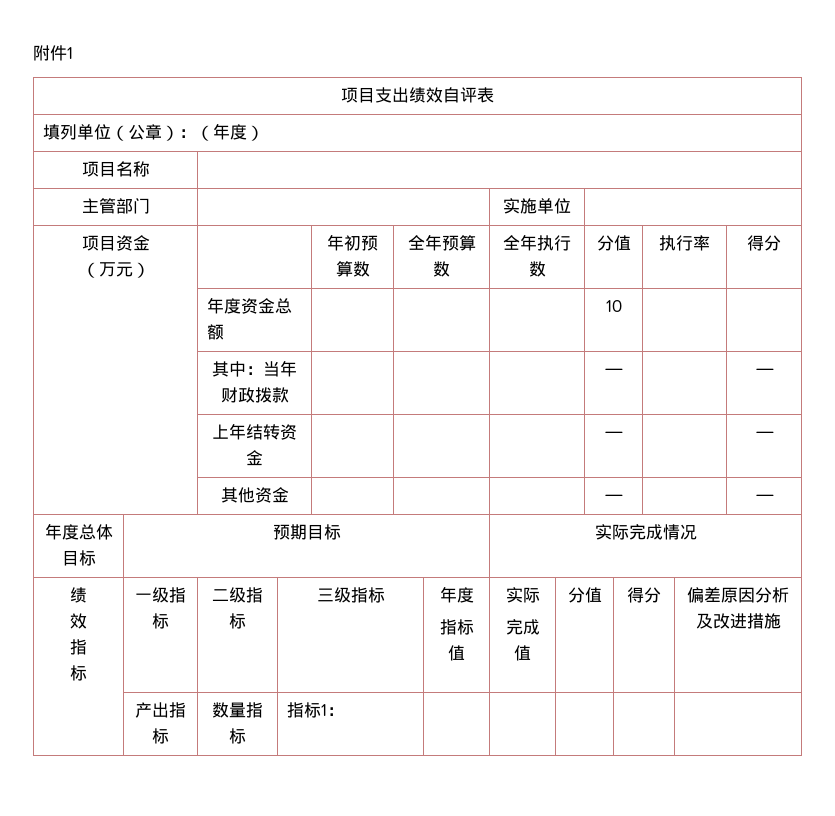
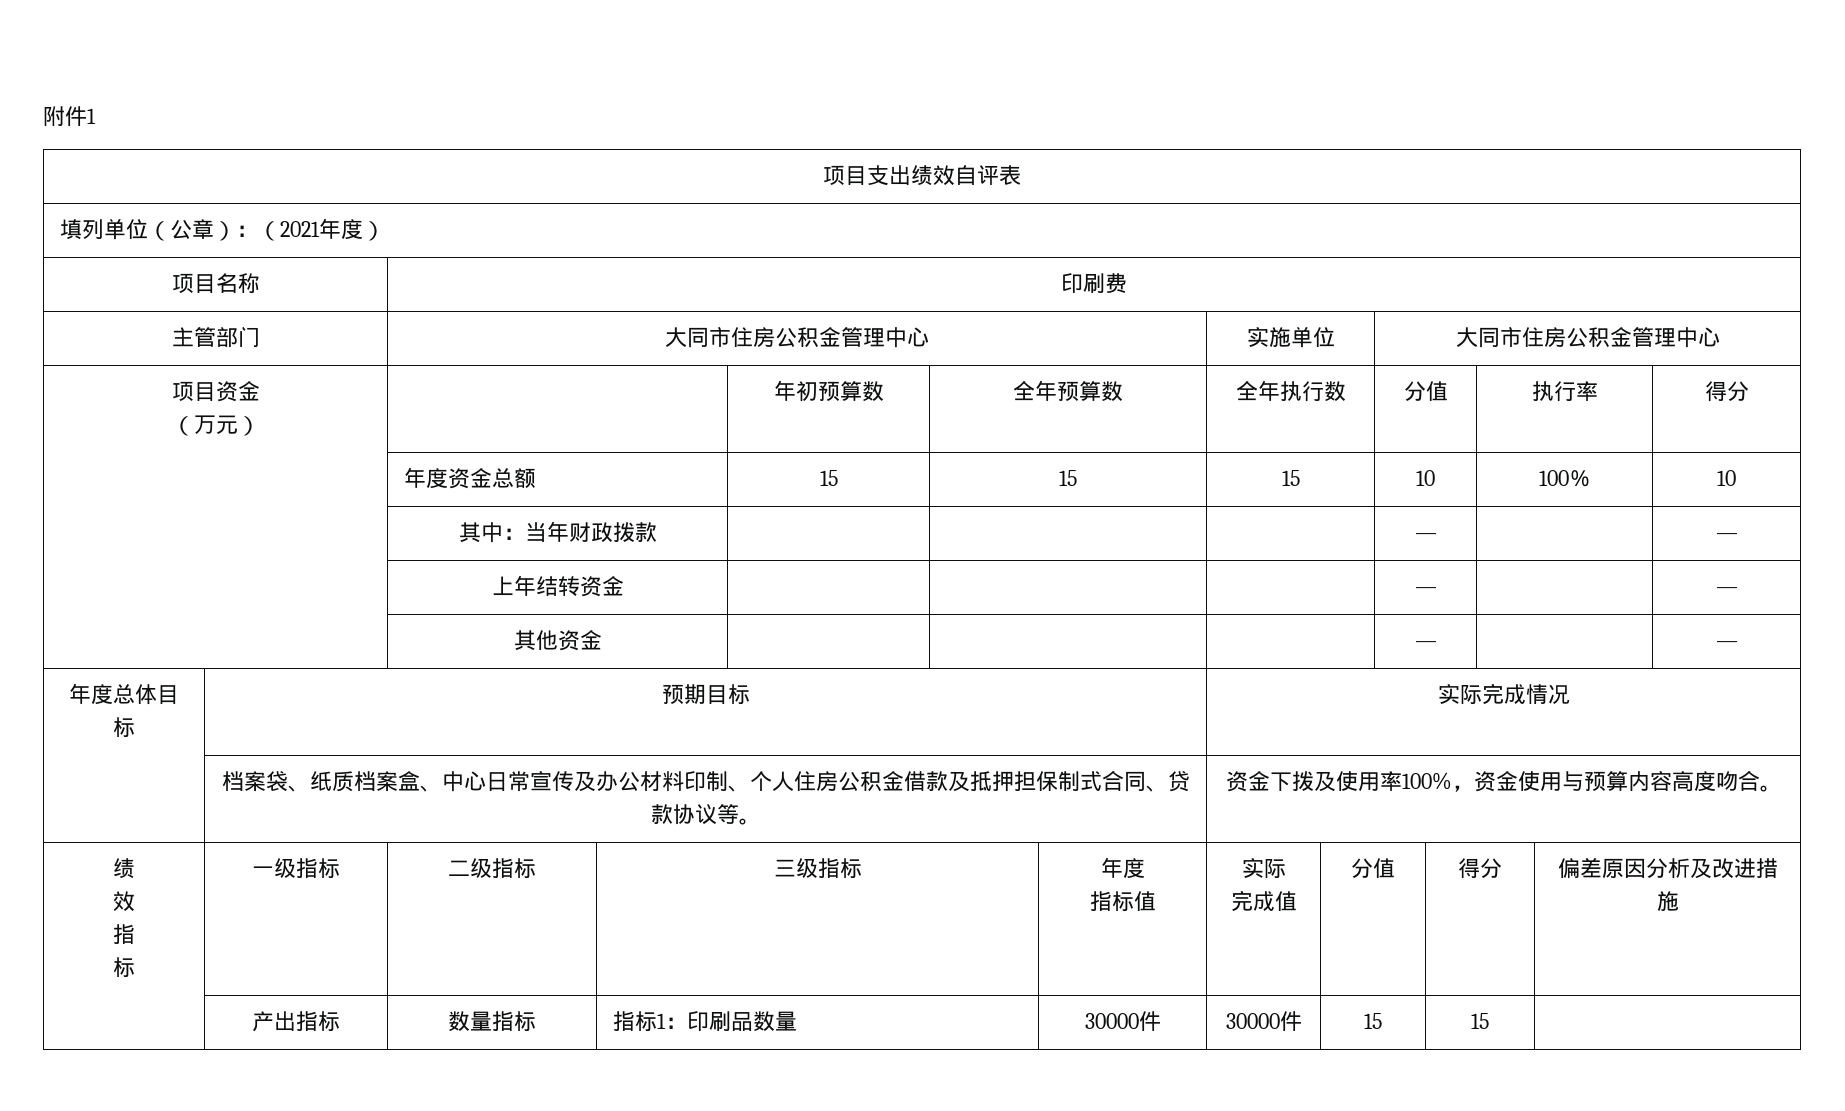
(213, 133) none -> [279,221,320,237] 2021
(150, 169) none -> [1061,273,1128,293] 印刷费
[503,198,571,214] | 实施单位 | -> [665,327,929,348] [1246,327,1335,348] [1455,327,1720,348] 大同市住房公积金管理中心 | 实施单位 | 大同市住房公积金管理中心
(224, 332) | | -> [819,470,838,486] [1059,470,1077,486] [1281,470,1300,486] 15 | 15 | 15
(622, 306) | -> [1538,470,1591,487] [1717,470,1736,486] 100％ | 10
(697, 532) none -> [221,770,1190,792] [650,804,761,825] [1225,770,1782,792] // | 档案袋、纸质档案盒、中心日常宣传及办公材料印制、个人住房公积金借款及抵押担保制式合同、贷款协议等。 | 资金下拨及使用率100%，资金使用与预算内容高度吻合。
(344, 711) | | | | -> [686,1011,797,1032] [1084,1011,1161,1031] [1225,1011,1302,1031] [1364,1013,1382,1029] [1471,1013,1489,1029] 印刷品数量 | 30000件 | 30000件 | 15 | 15

